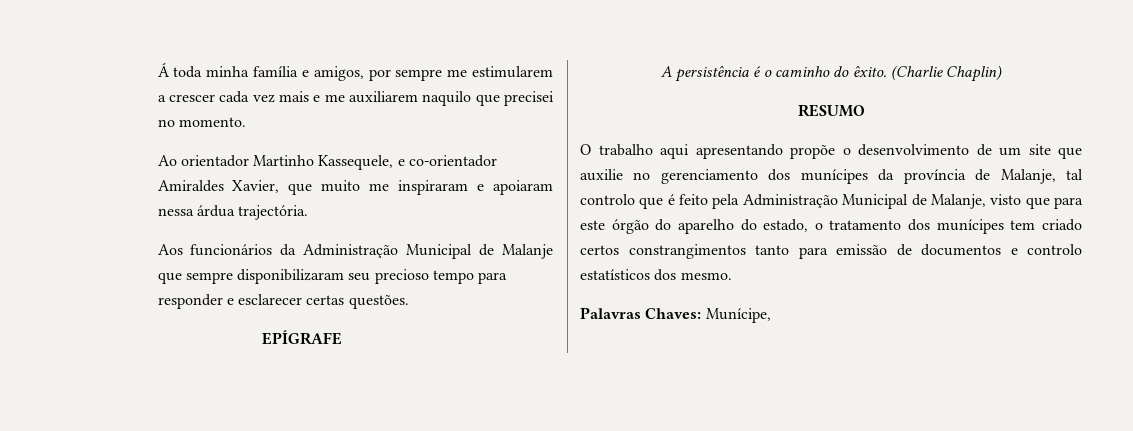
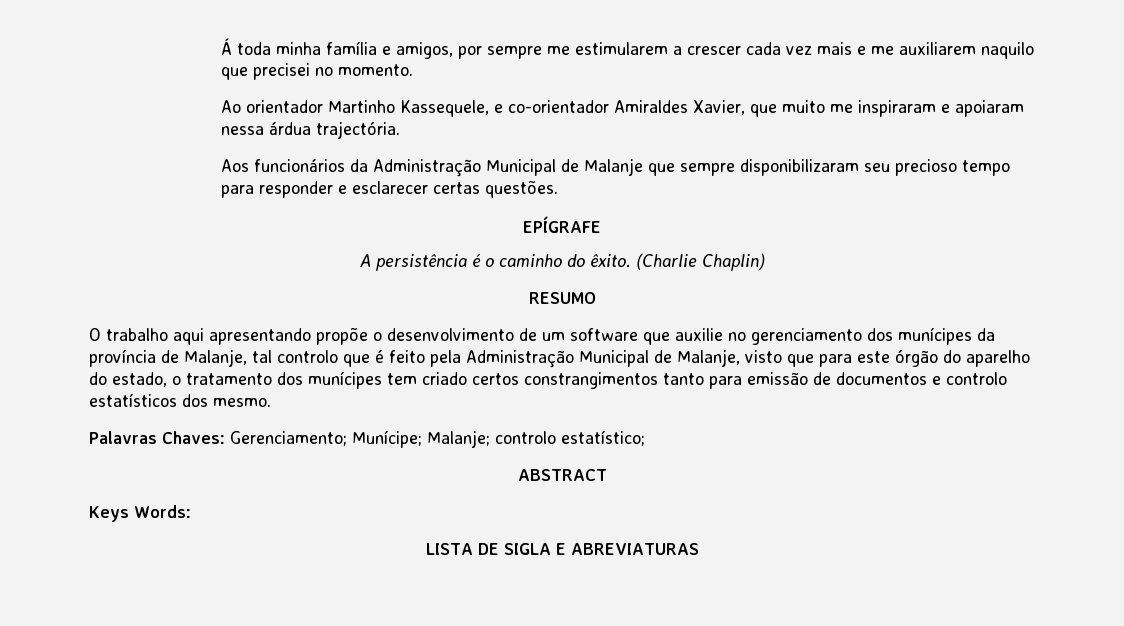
[1028,144,1051,155] site -> [570,328,638,341] software
[705,308,771,323] Munícipe, -> [230,430,645,448] [517,469,607,481] [89,505,191,522] [425,543,699,555] Gerenciamento; Munícipe; Malanje; controlo estatístico; // ABSTRACT // Keys Words: // LISTA DE SIGLA E ABREVIATURAS

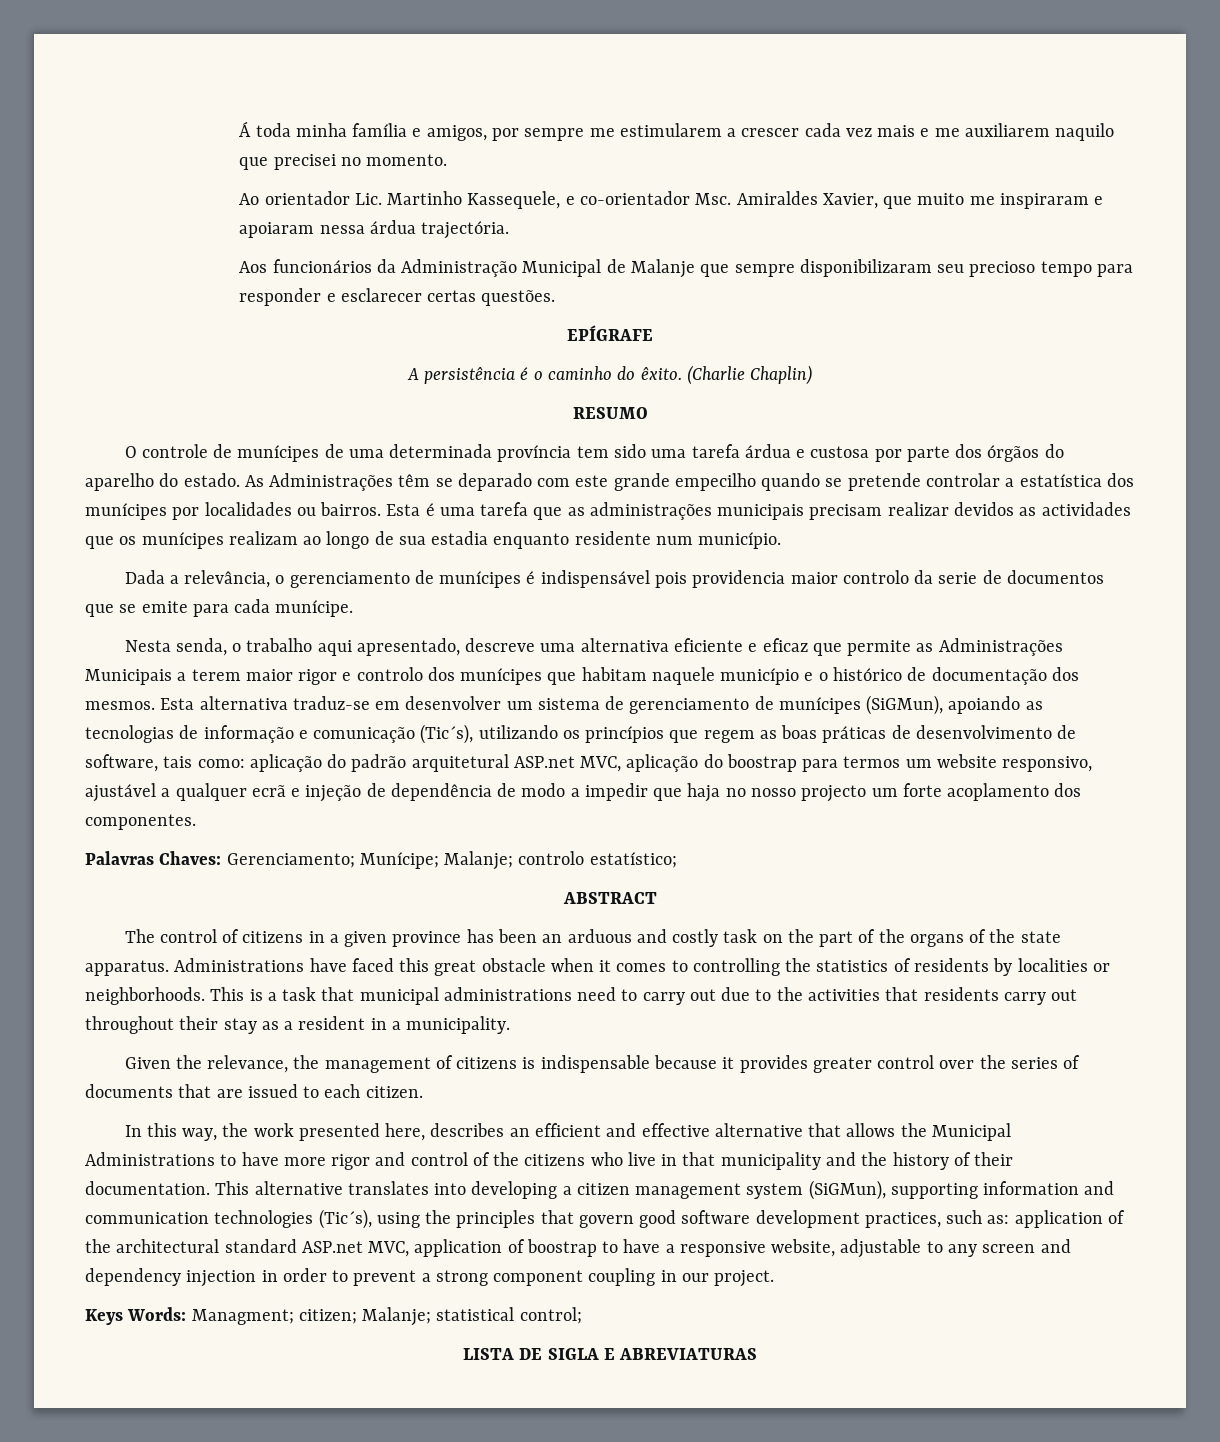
(324, 106) none -> [354,193,382,205] Lic.
(610, 106) none -> [695,193,732,205] Msc.
[106,327,995,345] [89,349,1030,368] [89,371,1007,389] [89,393,271,407] trabalho aqui apresentando propõe o desenvolvimento de um software que auxilie no gerenciamento dos munícipes da província de Malanje, tal controlo que é feito pela Administração Municipal de Malanje, visto que para este órgão do aparelho do estado, o tratamento dos munícipes tem criado certos constrangimentos tanto para emissão de documentos e controlo estatísticos dos mesmo. -> [141,444,1064,462] [85,473,1134,491] [85,502,1131,520] [85,531,782,549] [124,570,1104,588] [85,599,354,617] [124,638,1063,656] [85,667,1079,685] [85,695,1043,715] [85,724,1077,744] [85,754,1093,772] [85,783,1082,802] [85,814,196,830] controle de munícipes de uma determinada província tem sido uma tarefa árdua e custosa por parte dos órgãos do aparelho do estado. As Administrações têm se deparado com este grande empecilho quando se pretende controlar a estatística dos munícipes por localidades ou bairros. Esta é uma tarefa que as administrações municipais precisam realizar devidos as actividades que os munícipes realizam ao longo de sua estadia enquanto residente num município. // Dada a relevância, o gerenciamento de munícipes é indispensável pois providencia maior controlo da serie de documentos que se emite para cada munícipe. // Nesta senda, o trabalho aqui apresentado, descreve uma alternativa eficiente e eficaz que permite as Administrações Municipais a terem maior rigor e controlo dos munícipes que habitam naquele município e o histórico de documentação dos mesmos. Esta alternativa traduz-se em desenvolver um sistema de gerenciamento de munícipes (SiGMun), apoiando as tecnologias de informação e comunicação (Tic´s), utilizando os princípios que regem as boas práticas de desenvolvimento de software, tais como: aplicação do padrão arquitetural ASP.net MVC, aplicação do boostrap para termos um website responsivo, ajustável a qualquer ecrã e injeção de dependência de modo a impedir que haja no nosso projecto um forte acoplamento dos componentes.
[89,505,191,522] Keys Words: -> [124,929,1061,947] [85,958,1110,976] [85,987,1078,1005] [85,1016,511,1034] [124,1055,1081,1073] [85,1084,423,1098] [124,1123,1011,1141] [85,1152,1014,1170] [85,1180,1115,1200] [85,1209,1125,1229] [85,1239,1071,1258] [85,1268,775,1287] [85,1307,582,1326] The control of citizens in a given province has been an arduous and costly task on the part of the organs of the state apparatus. Administrations have faced this great obstacle when it comes to controlling the statistics of residents by localities or neighborhoods. This is a task that municipal administrations need to carry out due to the activities that residents carry out throughout their stay as a resident in a municipality. // Given the relevance, the management of citizens is indispensable because it provides greater control over the series of documents that are issued to each citizen. // In this way, the work presented here, describes an efficient and effective alternative that allows the Municipal Administrations to have more rigor and control of the citizens who live in that municipality and the history of their documentation. This alternative translates into developing a citizen management system (SiGMun), supporting information and communication technologies (Tic´s), using the principles that govern good software development practices, such as: application of the architectural standard ASP.net MVC, application of boostrap to have a responsive website, adjustable to any screen and dependency injection in order to prevent a strong component coupling in our project. // Keys Words: Managment; citizen; Malanje; statistical control;

